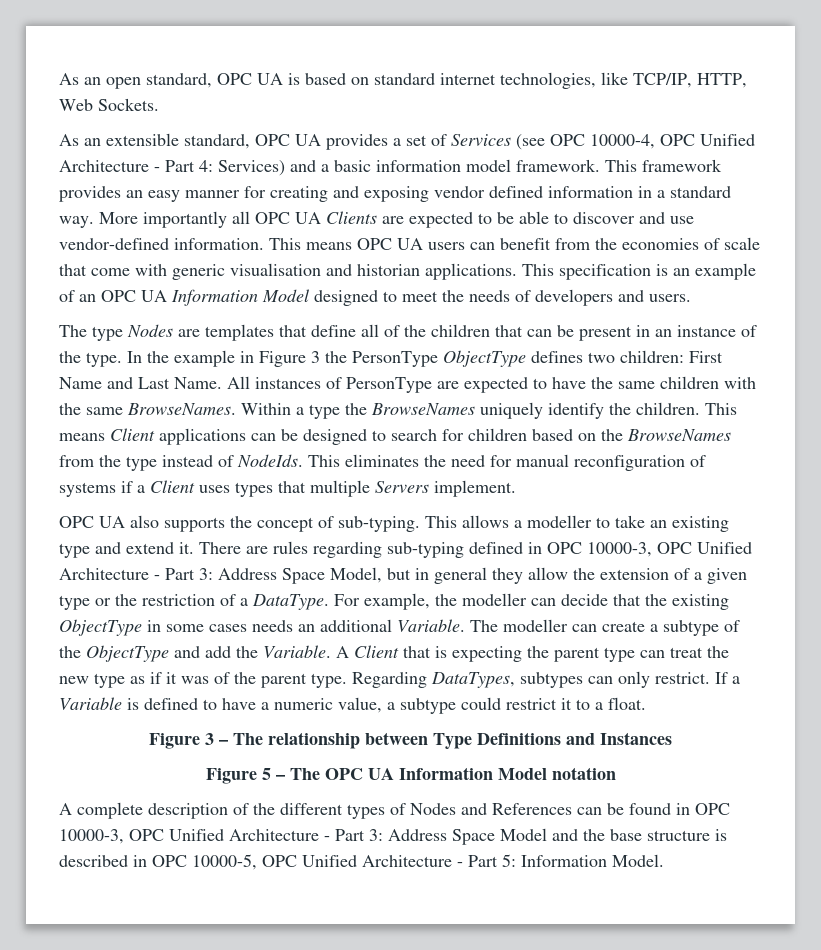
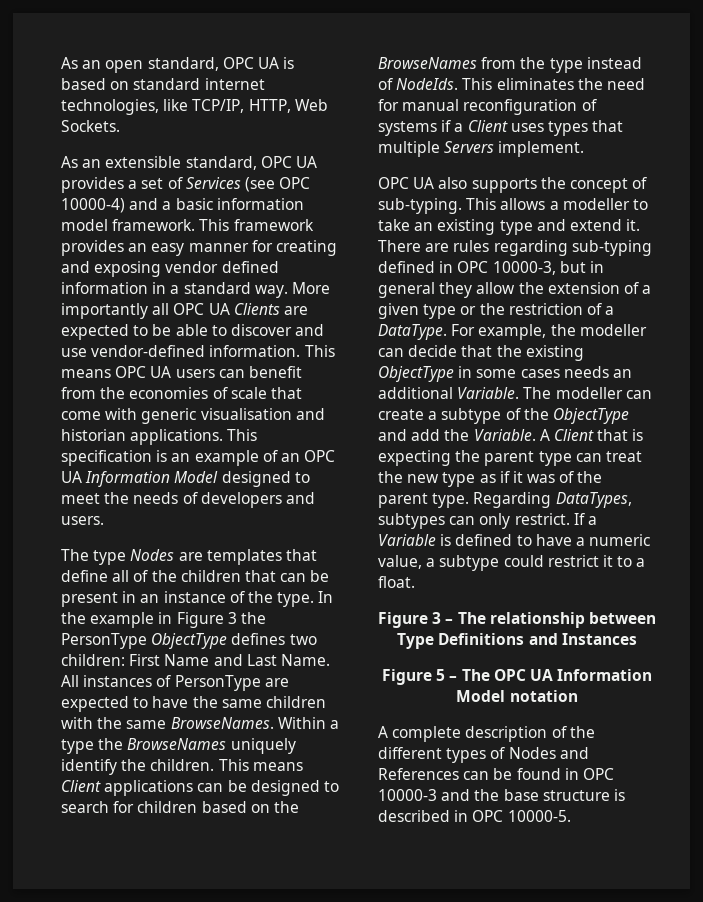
[590,134,755,149] [59,160,285,176] 10000-4, OPC Unified Architecture - Part 4: Services) -> [61,198,125,213] 10000-4)
[657,542,752,554] [59,567,382,584] OPC Unified Architecture - Part 3: Address Space Model, -> (556, 268) none
[59,828,547,845] 10000-3, OPC Unified Architecture - Part 3: Address Space Model -> [378,789,437,801] 10000-3
[192,854,664,870] 10000-5, OPC Unified Architecture - Part 5: Information Model. -> [507,810,571,822] 10000-5.

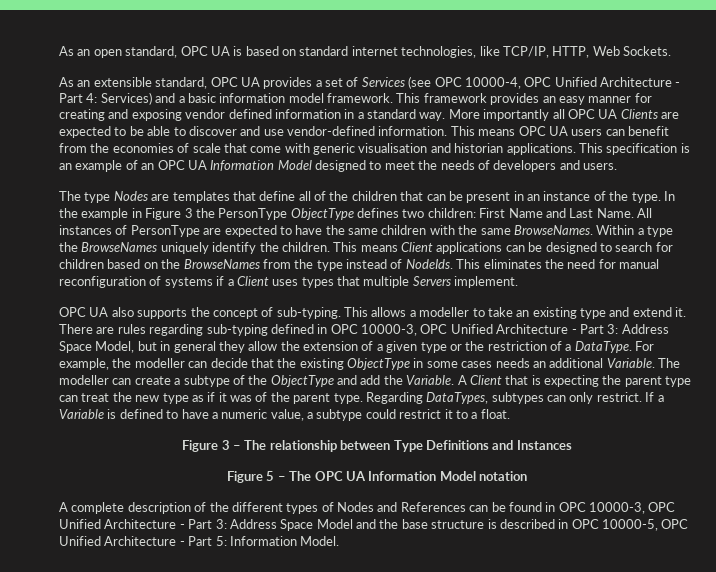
[61,198,125,213] 10000-4) -> [464,77,681,89] [59,92,152,105] 10000-4, OPC Unified Architecture - Part 4: Services)
(556, 268) none -> [420,324,669,334] [59,341,135,353] OPC Unified Architecture - Part 3: Address Space Model,
[378,789,437,801] 10000-3 -> [589,502,676,514] [59,519,353,531] 10000-3, OPC Unified Architecture - Part 3: Address Space Model
[507,810,571,822] 10000-5. -> [602,519,689,531] [59,536,340,546] 10000-5, OPC Unified Architecture - Part 5: Information Model.

